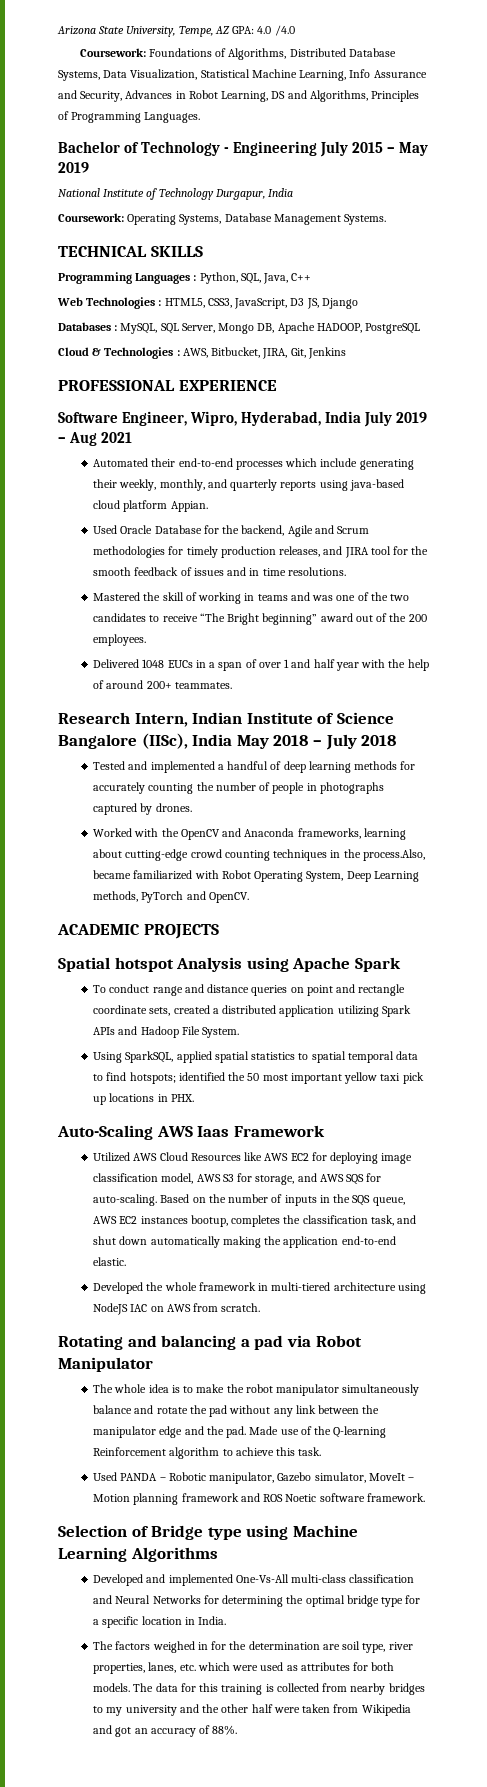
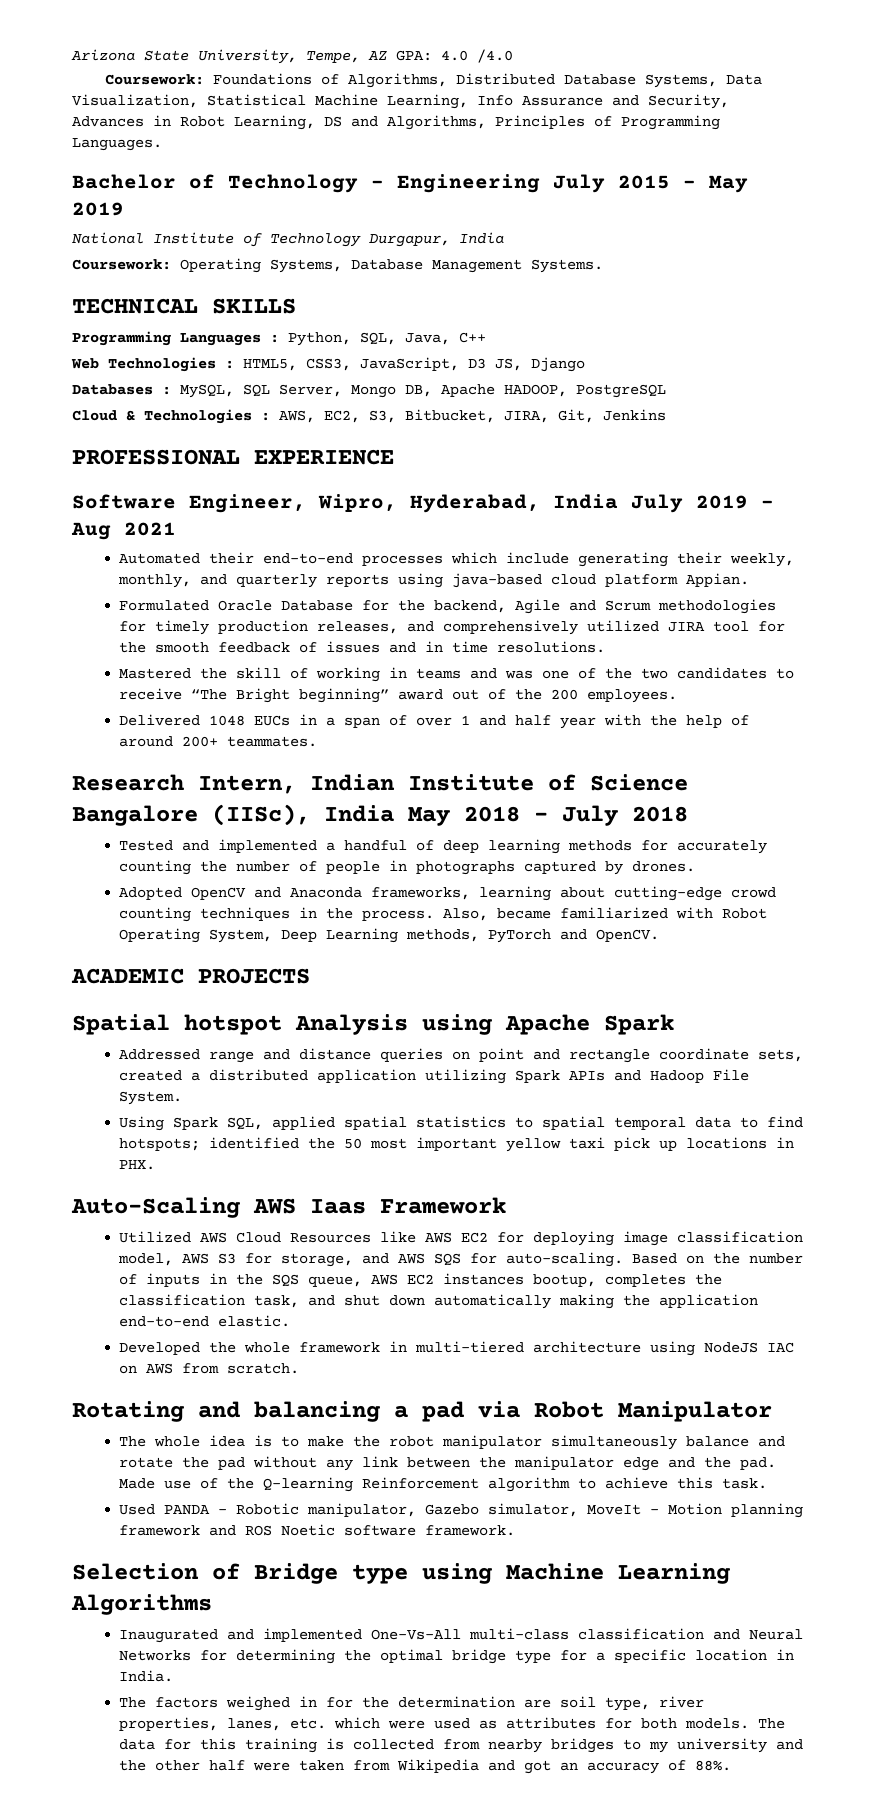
(208, 353) none -> [324,410,396,423] EC2, S3,
[93,525,118,534] Used -> [119,600,210,611] Formulated
(343, 550) none -> [443,620,660,635] comprehensively utilized
[93,828,179,837] Worked with the -> [119,887,183,900] Adopted
[362,849,425,861] process.Also, -> [362,908,489,921] process. Also,
[93,984,150,993] To conduct -> [119,1049,201,1060] Addressed
[125,1051,174,1063] SparkSQL, -> [173,1117,264,1130] Spark SQL,
[93,1574,144,1586] Developed -> [119,1629,219,1643] Inaugurated

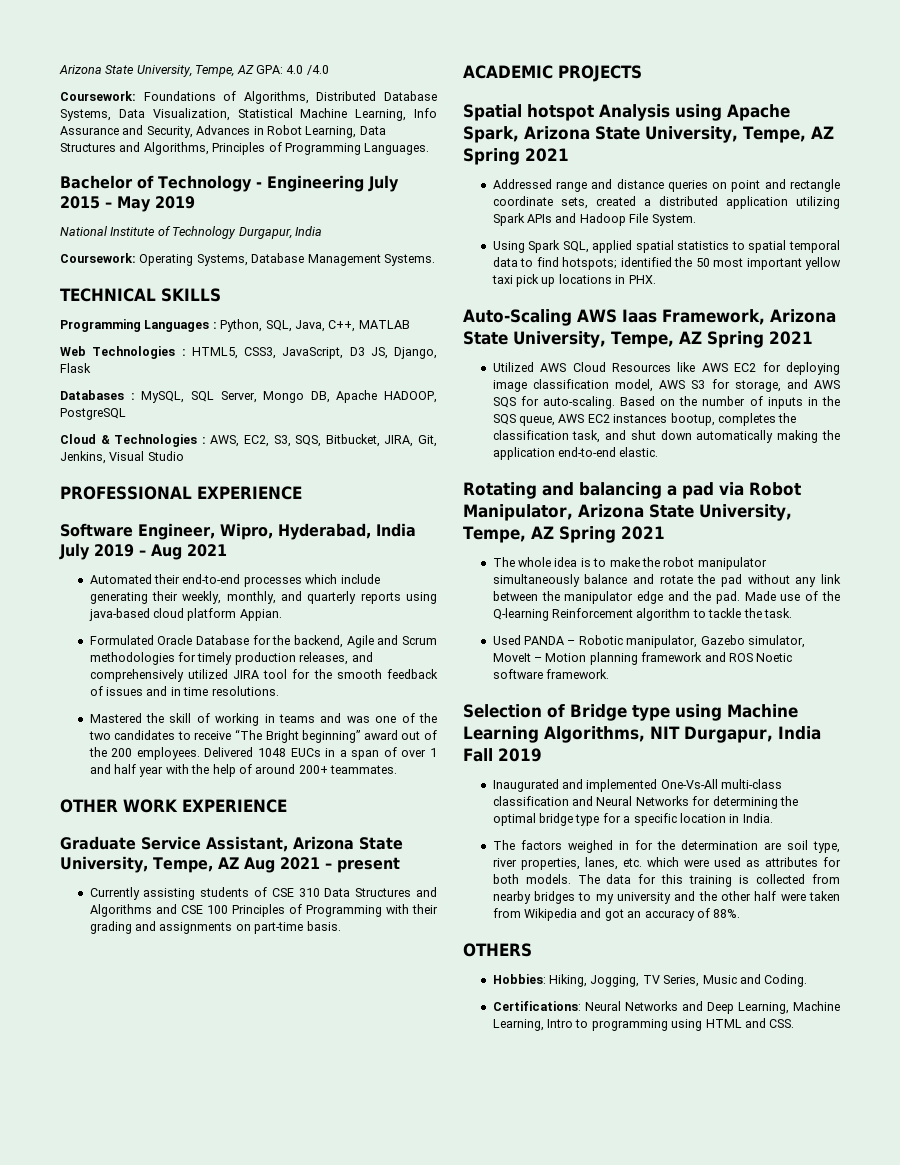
[324,116,342,127] DS -> [359,126,386,135] [60,143,116,152] Data Structures
[459,332,486,343] C++ -> [328,320,410,332] C++, MATLAB
[531,357,585,372] Django -> [394,347,437,359] [60,363,91,373] Django, Flask
(396, 416) none -> [295,435,322,447] SQS,
[603,409,666,421] Jenkins -> [60,451,184,464] Jenkins, Visual Studio
(678, 696) // -> (200, 753) none
[72,774,688,794] [72,804,688,826] [119,839,768,854] [119,860,696,875] [119,886,777,901] [119,907,768,922] [119,928,660,943] Research Intern, Indian Institute of Science Bangalore (IISc), India May 2018 – July 2018 // Tested and implemented a handful of deep learning methods for accurately counting the number of people in photographs captured by drones. // Adopted OpenCV and Anaconda frameworks, learning about cutting-edge crowd counting techniques in the process. Also, became familiarized with Robot Operating System, Deep Learning methods, PyTorch and OpenCV. -> [60,799,287,813] [60,836,403,852] [60,856,400,873] [89,887,437,900] [89,904,438,917] [89,921,341,934] OTHER WORK EXPERIENCE // Graduate Service Assistant, Arizona State University, Tempe, AZ Aug 2021 – present // Currently assisting students of CSE 310 Data Structures and Algorithms and CSE 100 Principles of Programming with their grading and assignments on part-time basis.
[604,1014,674,1035] Spark -> [463,126,834,143] [463,148,569,165] Spark, Arizona State University, Tempe, AZ Spring 2021
[380,1197,506,1214] Framework -> [661,309,836,325] [463,331,813,348] Framework, Arizona State University, Tempe, AZ Spring 2021
[119,1341,795,1356] [119,1363,300,1374] // Developed the whole framework in multi-tiered architecture using NodeJS IAC on AWS from scratch. -> (659, 452) none
[618,1401,772,1422] Manipulator -> [463,504,792,521] [463,526,665,543] Manipulator, Arizona State University, Tempe, AZ Spring 2021
[605,1477,714,1489] achieve this -> [708,608,762,618] tackle the
[71,1594,212,1615] Algorithms -> [544,726,821,743] [463,748,542,762] Algorithms, NIT Durgapur, India Fall 2019
(732, 1765) none -> [463,943,532,957] [492,974,808,987] [492,1001,840,1014] [492,1018,795,1031] // OTHERS // Hobbies: Hiking, Jogging, TV Series, Music and Coding. // Certifications: Neural Networks and Deep Learning, Machine Learning, Intro to programming using HTML and CSS.

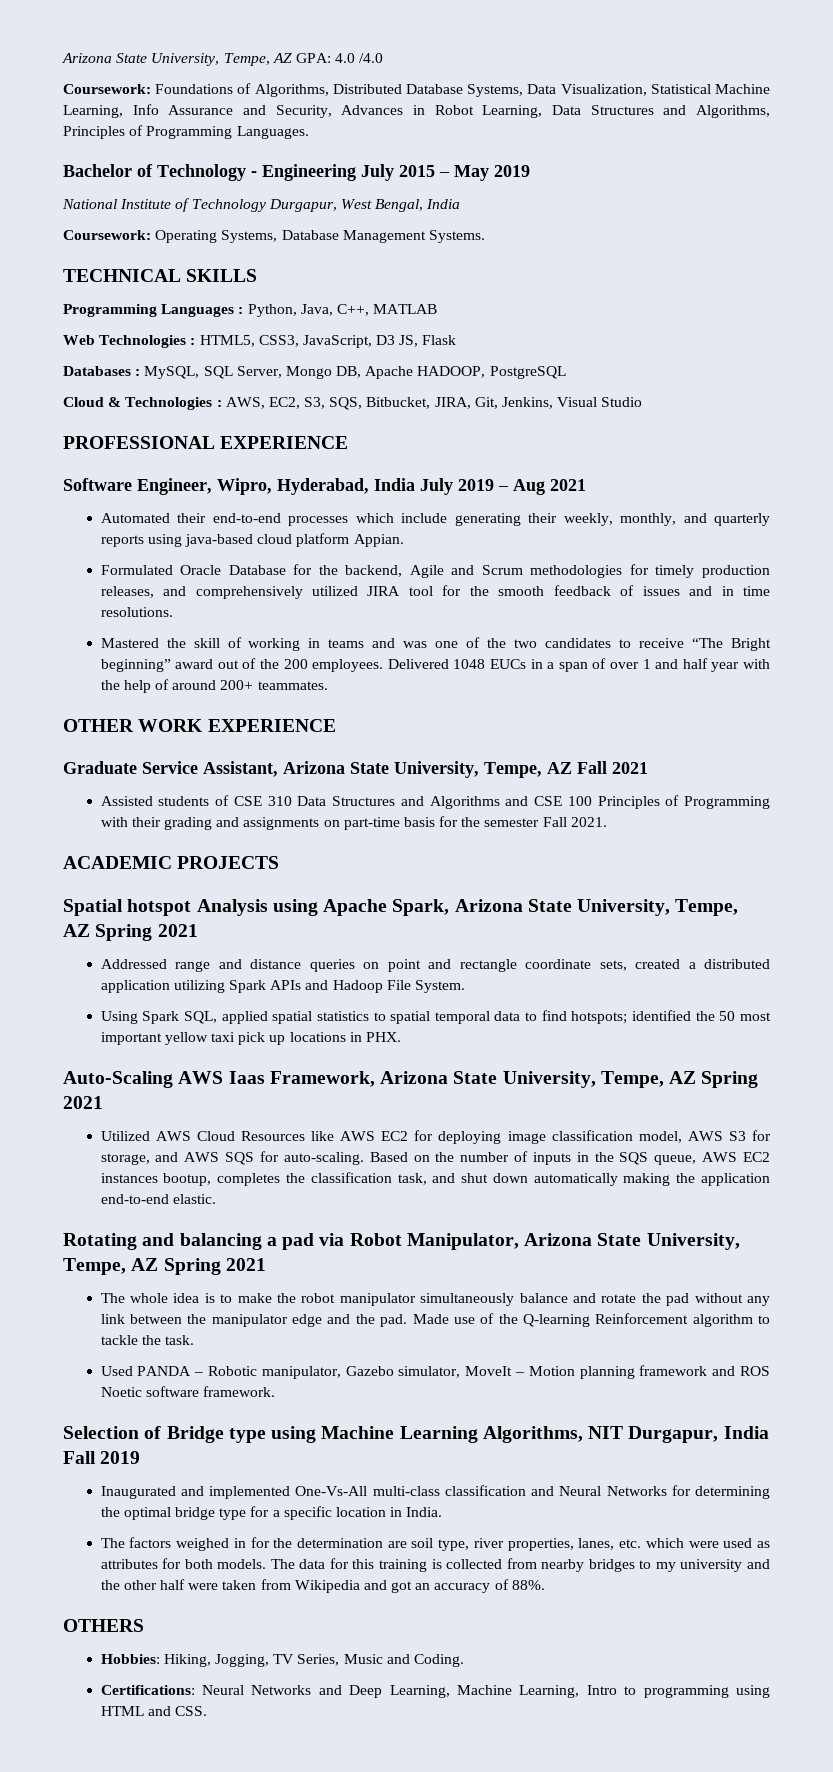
(292, 233) none -> [340,199,424,212] West Bengal,
[265,320,292,332] SQL, -> (297, 310) none
[394,347,437,359] Django, -> (419, 341) none
[243,857,400,873] [89,887,196,900] Aug 2021 – present // Currently assisting -> [577,761,648,774] [100,796,153,806] Fall 2021 // Assisted
[306,921,341,931] basis. -> [403,816,607,827] basis for the semester Fall 2021.

